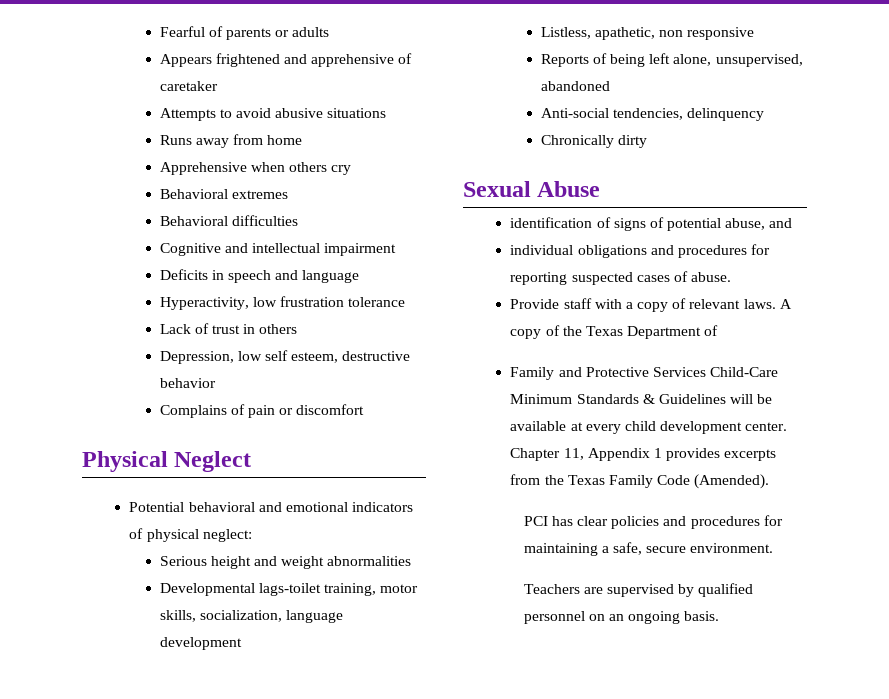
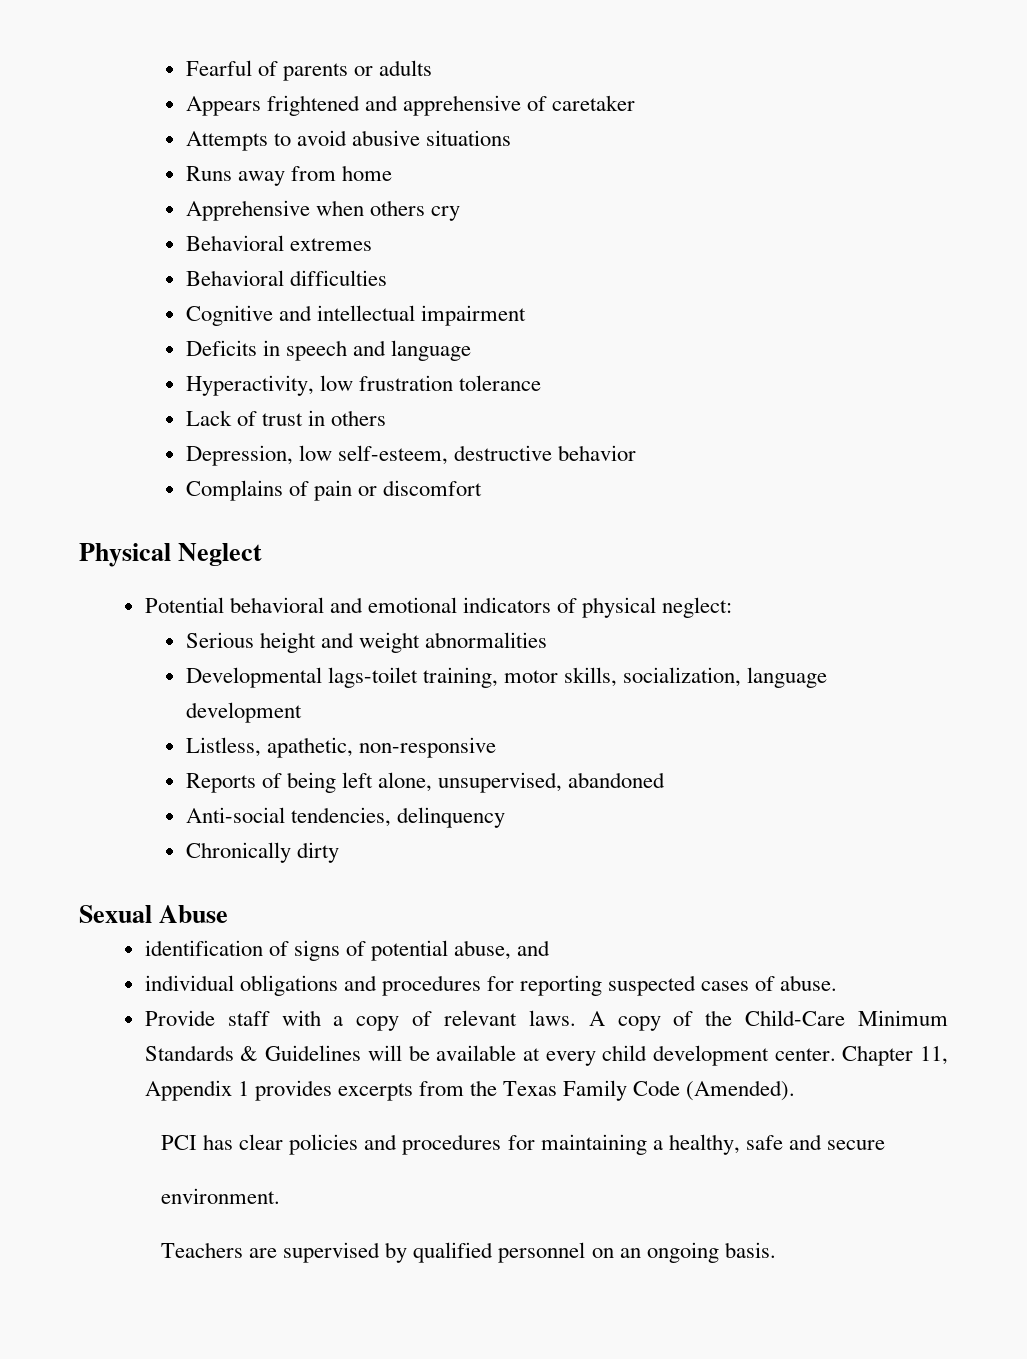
[265,350,339,363] self esteem, -> [337,445,448,465] self-esteem,
[659,27,755,40] non responsive -> [358,737,496,758] non-responsive
[585,325,719,339] [510,367,706,380] Texas Department of // Family and Protective Services -> (733, 1018) none
[613,542,643,555] safe, -> [668,1134,822,1155] healthy, safe and
(687, 549) none -> (885, 1145) //

